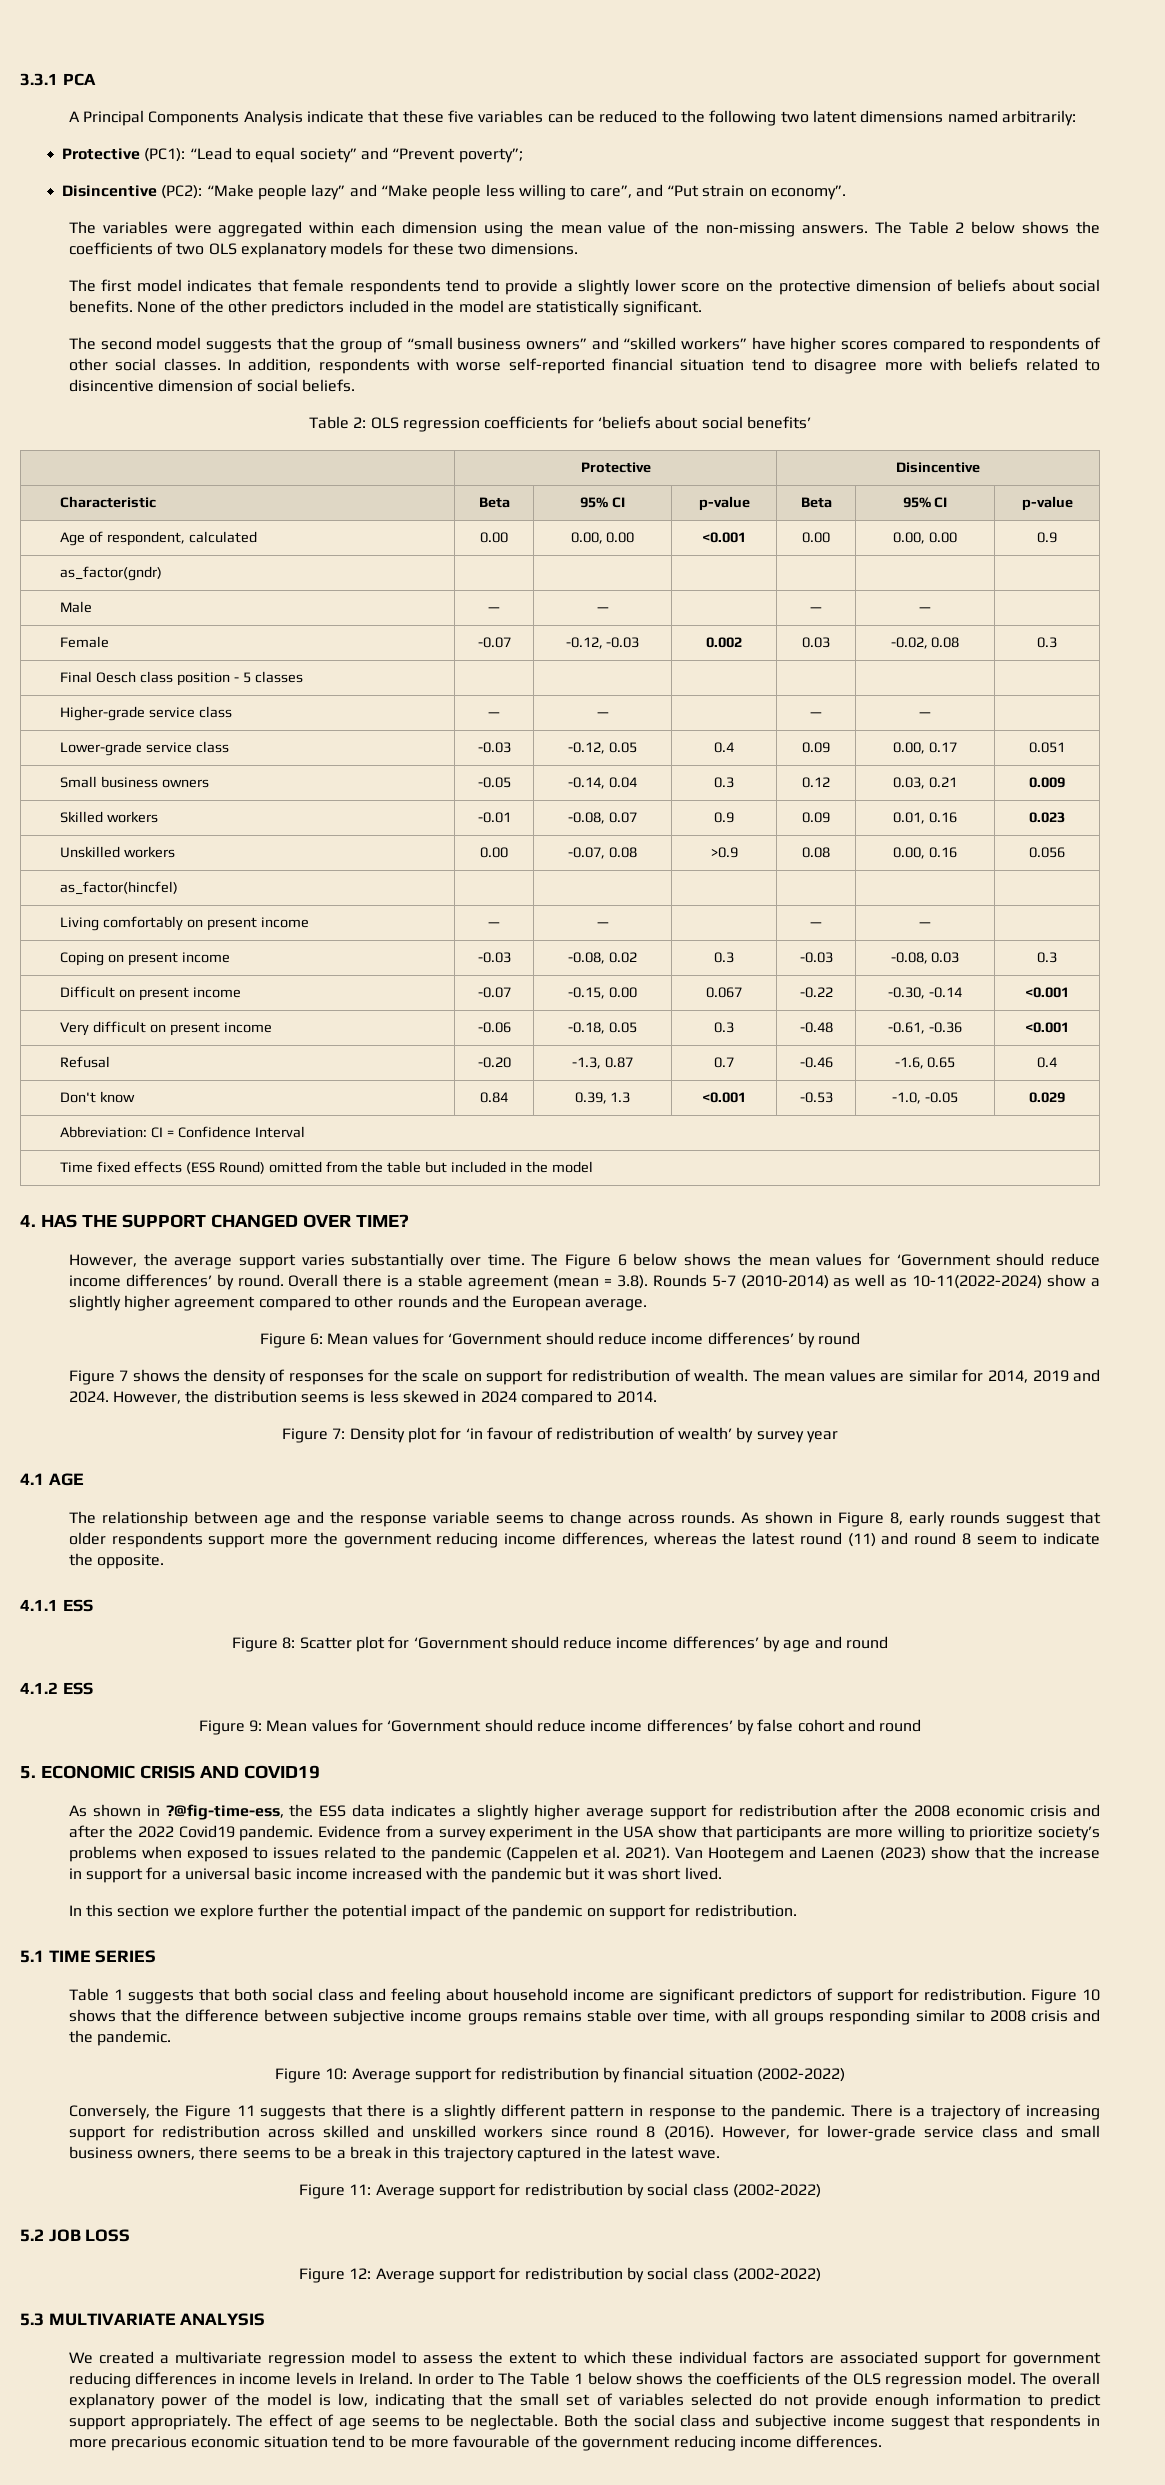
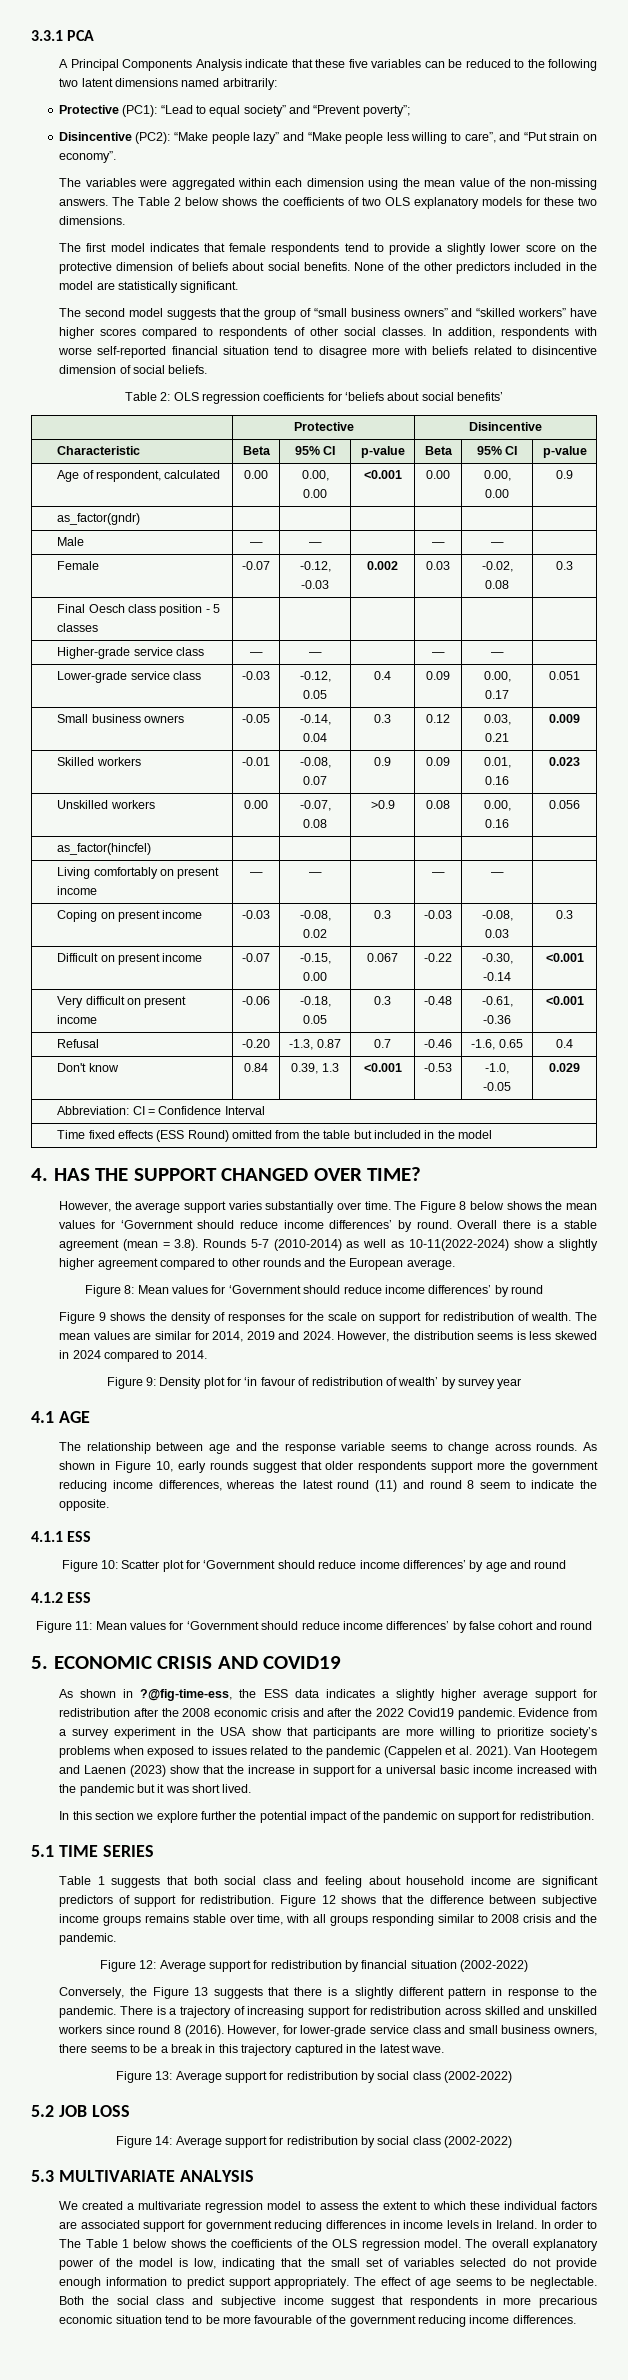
[617,1254,627,1266] 6 -> [459,1201,467,1210] 8
[310,1333,324,1345] 6: -> [124,1285,135,1294] 8:
[119,1370,129,1381] 7 -> [99,1312,107,1321] 9
[332,1428,346,1439] 7: -> [145,1377,156,1386] 9:
[890,1512,904,1525] 8, -> [155,1461,173,1472] 10,
[282,1637,296,1649] 8: -> [100,1560,118,1569] 10:
[249,1720,263,1732] 9: -> [75,1621,93,1630] 11:
[1082,1989,1101,2001] 10 -> [321,1895,336,1904] 12
[325,2068,348,2080] 10: -> [139,1960,157,1969] 12:
[236,2105,255,2116] 11 -> [194,1987,209,1996] 13
[349,2184,372,2195] 11: -> [155,2071,173,2080] 13:
[349,2268,372,2279] 12: -> [155,2136,173,2145] 14:

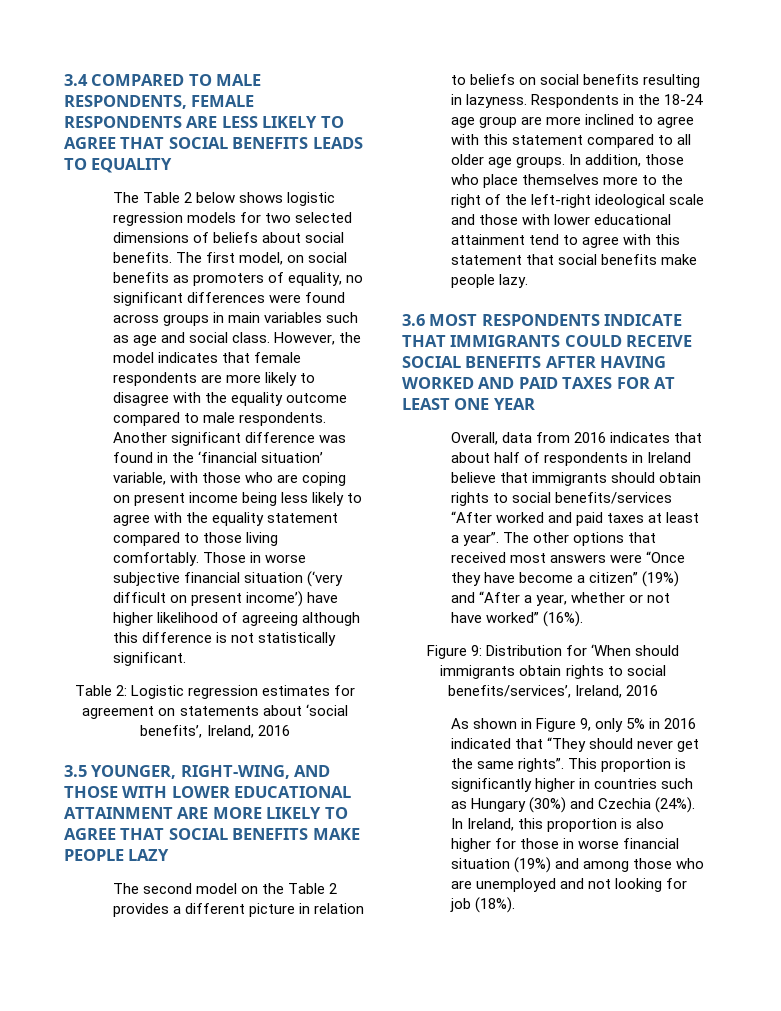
[31,30,95,41] [59,59,597,71] [59,78,277,90] [58,105,410,117] [58,132,597,144] [58,151,116,163] [59,178,597,190] [59,198,109,206] 3.3.1 PCA // A Principal Components Analysis indicate that these five variables can be reduced to the following two latent dimensions named arbitrarily: // Protective (PC1): “Lead to equal society” and “Prevent poverty”; // Disincentive (PC2): “Make people lazy” and “Make people less willing to care”, and “Put strain on economy”. // The variables were aggregated within each dimension using the mean value of the non-missing answers. -> [64,74,262,86] [64,95,255,109] [64,116,344,128] [64,137,363,149] [64,158,173,173] 3.4 COMPARED TO MALE RESPONDENTS, FEMALE RESPONDENTS ARE LESS LIKELY TO AGREE THAT SOCIAL BENEFITS LEADS TO EQUALITY //
[261,197,598,209] [59,216,126,225] [59,243,107,252] the coefficients of two OLS explanatory models for these two dimensions. // The first -> [286,192,335,206] [112,212,352,226] [112,232,344,243] [112,252,347,265] [112,272,363,286] [112,292,345,306] [112,312,358,326] [112,332,361,346] logistic regression models for two selected dimensions of beliefs about social benefits. The first model, on social benefits as promoters of equality, no significant differences were found across groups in main variables such as age and social class. However, the
[344,243,598,255] [59,262,597,274] [59,281,239,293] [59,308,598,320] [59,327,597,339] [58,346,598,358] [59,365,208,374] [124,392,504,404] [293,422,354,431] [469,422,542,431] [57,446,141,455] [242,446,271,455] [294,446,336,455] [360,446,405,458] [424,446,453,455] [476,446,518,455] [542,446,587,458] [57,470,221,482] [244,470,268,479] [301,470,329,481] [303,489,327,498] [363,470,402,479] [426,470,450,479] [483,470,511,481] [485,489,509,498] [556,470,573,479] [57,513,141,525] [57,537,85,546] [249,542,263,546] [308,542,322,546] [431,542,445,546] [490,542,504,546] [57,561,100,570] [242,561,270,570] [299,561,331,572] [301,580,329,589] [367,561,398,570] [426,561,450,570] [481,561,513,572] [485,580,509,589] [556,561,573,570] [57,604,220,616] [57,623,99,632] [57,647,204,659] [249,652,263,656] [308,652,322,656] [431,652,445,656] [490,652,504,656] [57,671,201,683] [242,671,270,680] [299,671,331,682] [303,690,327,699] [374,671,391,680] [426,671,450,680] [483,671,511,682] [485,690,509,699] [549,671,580,680] [57,714,184,723] [242,714,270,723] [299,714,331,725] [303,733,327,742] [374,714,391,723] [426,714,450,723] [483,714,511,725] [485,733,509,742] [549,714,580,723] [57,757,141,766] [242,757,270,766] [299,757,331,768] [303,776,327,785] [374,757,391,766] [426,757,450,766] [483,757,511,768] [485,776,509,785] [549,757,580,766] [57,800,155,809] [244,800,268,809] [299,800,331,811] [303,819,327,828] [370,800,395,809] [426,800,450,809] [483,800,511,811] [485,819,509,828] [549,800,580,809] [57,843,152,855] [57,867,220,879] [57,886,98,895] [249,872,263,876] [308,872,322,876] [431,872,445,876] [490,872,504,876] [57,910,203,922] [242,910,270,919] [299,910,331,921] [303,929,327,938] [374,910,391,919] [424,910,452,919] [481,910,513,921] [485,929,509,938] [556,910,573,919] [57,953,203,965] [242,953,270,962] [299,953,331,964] [303,972,327,981] [367,953,398,962] [424,953,452,962] [481,953,513,964] [483,972,511,981] [545,953,584,962] [57,996,187,1008] [57,1015,98,1024] [242,996,270,1005] [299,996,331,1007] [303,1015,327,1024] [374,996,391,1005] [424,996,452,1005] [481,996,513,1007] [483,1015,511,1024] [545,996,584,1005] [57,1039,100,1048] [242,1039,270,1048] [289,1039,341,1050] [374,1039,391,1048] [424,1039,452,1048] [471,1039,523,1050] [556,1039,573,1048] [57,1063,119,1072] [244,1063,268,1072] [291,1063,339,1074] [363,1063,402,1072] [424,1063,452,1072] [485,1063,509,1074] [483,1082,511,1091] [549,1063,580,1072] [57,1106,265,1115] [57,1130,492,1142] [31,1167,422,1181] [59,1201,598,1213] [59,1220,598,1232] [59,1239,598,1251] [59,1258,455,1270] [84,1285,544,1297] [59,1312,598,1324] [59,1331,597,1342] [59,1350,207,1362] [106,1377,522,1389] [31,1411,90,1423] [59,1442,598,1454] [59,1461,599,1473] [59,1480,597,1492] [59,1499,110,1511] [31,1531,92,1542] [61,1560,567,1572] [31,1592,92,1603] [35,1621,593,1633] [31,1656,342,1669] [59,1689,597,1701] [59,1708,597,1720] [59,1727,598,1739] [59,1746,598,1758] [59,1765,598,1777] [59,1784,252,1796] [59,1811,594,1823] [31,1845,154,1857] [59,1876,599,1888] [59,1895,597,1907] [59,1914,598,1926] [59,1933,117,1945] [99,1960,529,1972] [59,1987,597,1999] [59,2006,598,2018] [58,2025,598,2037] [59,2044,445,2056] [115,2071,513,2083] [31,2105,130,2117] [115,2136,513,2148] [31,2170,254,2182] [59,2201,598,2213] [59,2220,598,2232] [59,2239,599,2251] [59,2258,598,2270] [59,2277,597,2289] [59,2296,598,2308] [59,2315,576,2327] tend to provide a slightly lower score on the protective dimension of beliefs about social benefits. None of the other predictors included in the model are statistically significant. // The second model suggests that the group of “small business owners” and “skilled workers” have higher scores compared to respondents of other social classes. In addition, respondents with worse self-reported financial situation tend to disagree more with beliefs related to disincentive dimension of social beliefs. // Table 2: OLS regression coefficients for ‘beliefs about social benefits’ // | Protective | Disincentive // Characteristic | Beta | 95% CI | p-value | Beta | 95% CI | p-value // Age of respondent, calculated | 0.00 | 0.00, 0.00 | <0.001 | 0.00 | 0.00, 0.00 | 0.9 // as_factor(gndr) | | | | | | // Male | — | — | | — | — | // Female | -0.07 | -0.12, -0.03 | 0.002 | 0.03 | -0.02, 0.08 | 0.3 // Final Oesch class position - 5 classes | | | | | | // Higher-grade service class | — | — | | — | — | // Lower-grade service class | -0.03 | -0.12, 0.05 | 0.4 | 0.09 | 0.00, 0.17 | 0.051 // Small business owners | -0.05 | -0.14, 0.04 | 0.3 | 0.12 | 0.03, 0.21 | 0.009 // Skilled workers | -0.01 | -0.08, 0.07 | 0.9 | 0.09 | 0.01, 0.16 | 0.023 // Unskilled workers | 0.00 | -0.07, 0.08 | >0.9 | 0.08 | 0.00, 0.16 | 0.056 // as_factor(hincfel) | | | | | | // Living comfortably on present income | — | — | | — | — | // Coping on present income | -0.03 | -0.08, 0.02 | 0.3 | -0.03 | -0.08, 0.03 | 0.3 // Difficult on present income | -0.07 | -0.15, 0.00 | 0.067 | -0.22 | -0.30, -0.14 | <0.001 // Very difficult on present income | -0.06 | -0.18, 0.05 | 0.3 | -0.48 | -0.61, -0.36 | <0.001 // Refusal | -0.20 | -1.3, 0.87 | 0.7 | -0.46 | -1.6, 0.65 | 0.4 // Don't know | 0.84 | 0.39, 1.3 | <0.001 | -0.53 | -1.0, -0.05 | 0.029 // Abbreviation: CI = Confidence Interval // Time fixed effects (ESS Round) omitted from the table but included in the model // 4. HAS THE SUPPORT CHANGED OVER TIME? // However, the average support varies substantially over time. The Figure 8 below shows the mean values for ‘Government should reduce income differences’ by round. Overall there is a stable agreement (mean = 3.8). Rounds 5-7 (2010-2014) as well as 10-11(2022-2024) show a slightly higher agreement compared to other rounds and the European average. // Figure 8: Mean values for ‘Government should reduce income differences’ by round // Figure 9 shows the density of responses for the scale on support for redistribution of wealth. The mean values are similar for 2014, 2019 and 2024. However, the distribution seems is less skewed in 2024 compared to 2014. // Figure 9: Density plot for ‘in favour of redistribution of wealth’ by survey year // 4.1 AGE // The relationship between age and the response variable seems to change across rounds. As shown in Figure 10, early rounds suggest that older respondents support more the government reducing income differences, whereas the latest round (11) and round 8 seem to indicate the opposite. // 4.1.1 ESS // Figure 10: Scatter plot for ‘Government should reduce income differences’ by age and round // 4.1.2 ESS // Figure 11: Mean values for ‘Government should reduce income differences’ by false cohort and round // 5. ECONOMIC CRISIS AND COVID19 // As shown in ?@fig-time-ess, the ESS data indicates a slightly higher average support for redistribution after the 2008 economic crisis and after the 2022 Covid19 pandemic. Evidence from a survey experiment in the USA show that participants are more willing to prioritize society’s problems when exposed to issues related to the pandemic (Cappelen et al. 2021). Van Hootegem and Laenen (2023) show that the increase in support for a universal basic income increased with the pandemic but it was short lived. // In this section we explore further the potential impact of the pandemic on support for redistribution. // 5.1 TIME SERIES // Table 1 suggests that both social class and feeling about household income are significant predictors of support for redistribution. Figure 12 shows that the difference between subjective income groups remains stable over time, with all groups responding similar to 2008 crisis and the pandemic. // Figure 12: Average support for redistribution by financial situation (2002-2022) // Conversely, the Figure 13 suggests that there is a slightly different pattern in response to the pandemic. There is a trajectory of increasing support for redistribution across skilled and unskilled workers since round 8 (2016). However, for lower-grade service class and small business owners, there seems to be a break in this trajectory captured in the latest wave. // Figure 13: Average support for redistribution by social class (2002-2022) // 5.2 JOB LOSS // Figure 14: Average support for redistribution by social class (2002-2022) // 5.3 MULTIVARIATE ANALYSIS // We created a multivariate regression model to assess the extent to which these individual factors are associated support for government reducing differences in income levels in Ireland. In order to The Table 1 below shows the coefficients of the OLS regression model. The overall explanatory power of the model is low, indicating that the small set of variables selected do not provide enough information to predict support appropriately. The effect of age seems to be neglectable. Both the social class and subjective income suggest that respondents in more precarious economic situation tend to be more favourable of the government reducing income differences. -> [200,372,315,386] [112,392,347,406] [112,412,326,426] [112,432,346,446] [112,451,323,463] [112,472,346,486] [112,492,362,506] [112,512,338,526] [112,532,278,546] [112,552,306,566] [112,571,343,587] [112,591,338,607] [112,612,360,626] [112,632,336,646] [112,652,186,666] [74,685,356,699] [82,704,348,719] [140,725,290,738] [64,765,331,779] [64,786,352,798] [64,807,348,819] [64,828,360,840] [64,849,170,861] [112,883,337,894] [112,903,364,917] [450,74,700,88] [450,94,703,108] [450,114,694,128] [450,134,691,148] [450,154,684,168] [450,174,683,188] [450,194,704,208] [450,214,671,225] [450,234,680,248] [450,254,697,265] [450,274,528,288] [402,314,683,326] [402,335,693,347] [402,356,667,368] [402,377,676,389] [402,398,535,410] [450,432,702,445] [450,452,691,466] [450,472,701,486] [450,492,672,506] [450,511,699,526] [450,532,656,546] [450,551,685,563] [450,571,679,587] [450,591,670,606] [450,611,583,627] [426,644,680,659] [440,665,666,679] [447,685,659,698] [450,718,696,732] [450,737,699,752] [450,758,686,772] [450,778,693,792] [450,797,695,813] [450,818,664,832] [450,838,679,852] [450,857,704,873] [450,878,687,892] [449,897,515,913] are more likely to disagree with the equality outcome compared to male respondents. Another significant difference was found in the ‘financial situation’ variable, with those who are coping on present income being less likely to agree with the equality statement compared to those living comfortably. Those in worse subjective financial situation (‘very difficult on present income’) have higher likelihood of agreeing although this difference is not statistically significant. // Table 2: Logistic regression estimates for agreement on statements about ‘social benefits’, Ireland, 2016 // 3.5 YOUNGER, RIGHT-WING, AND THOSE WITH LOWER EDUCATIONAL ATTAINMENT ARE MORE LIKELY TO AGREE THAT SOCIAL BENEFITS MAKE PEOPLE LAZY // The second model on the Table 2 provides a different picture in relation to beliefs on social benefits resulting in lazyness. Respondents in the 18-24 age group are more inclined to agree with this statement compared to all older age groups. In addition, those who place themselves more to the right of the left-right ideological scale and those with lower educational attainment tend to agree with this statement that social benefits make people lazy. // 3.6 MOST RESPONDENTS INDICATE THAT IMMIGRANTS COULD RECEIVE SOCIAL BENEFITS AFTER HAVING WORKED AND PAID TAXES FOR AT LEAST ONE YEAR // Overall, data from 2016 indicates that about half of respondents in Ireland believe that immigrants should obtain rights to social benefits/services “After worked and paid taxes at least a year”. The other options that received most answers were “Once they have become a citizen” (19%) and “After a year, whether or not have worked” (16%). // Figure 9: Distribution for ‘When should immigrants obtain rights to social benefits/services’, Ireland, 2016 // As shown in Figure 9, only 5% in 2016 indicated that “They should never get the same rights”. This proportion is significantly higher in countries such as Hungary (30%) and Czechia (24%). In Ireland, this proportion is also higher for those in worse financial situation (19%) and among those who are unemployed and not looking for job (18%).

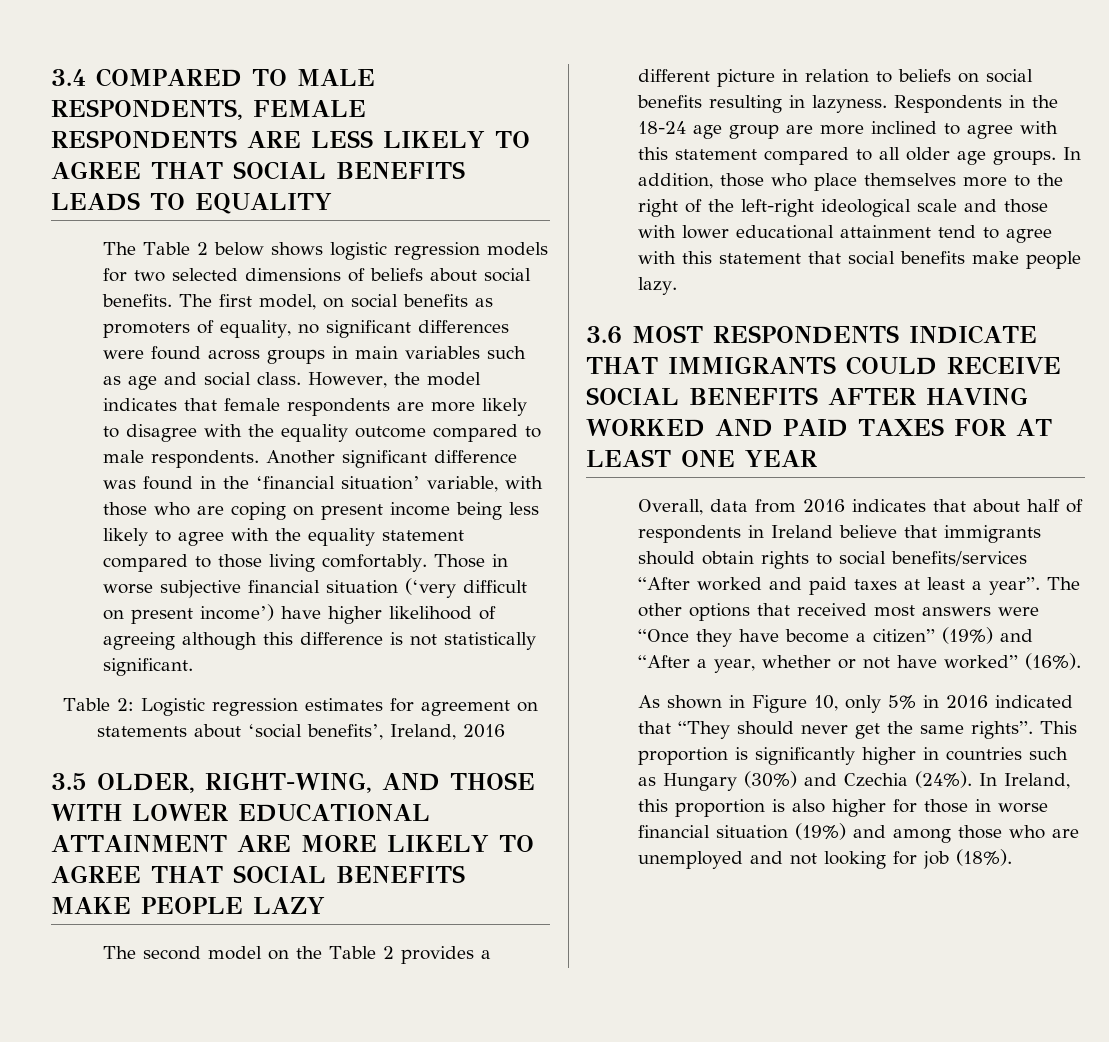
[91,765,177,779] YOUNGER, -> [97,773,195,793] OLDER,
[426,644,680,659] [440,665,666,679] [447,685,659,698] // Figure 9: Distribution for ‘When should immigrants obtain rights to social benefits/services’, Ireland, 2016 -> (1082, 661) none
[579,718,591,731] 9, -> [814,695,839,711] 10,

